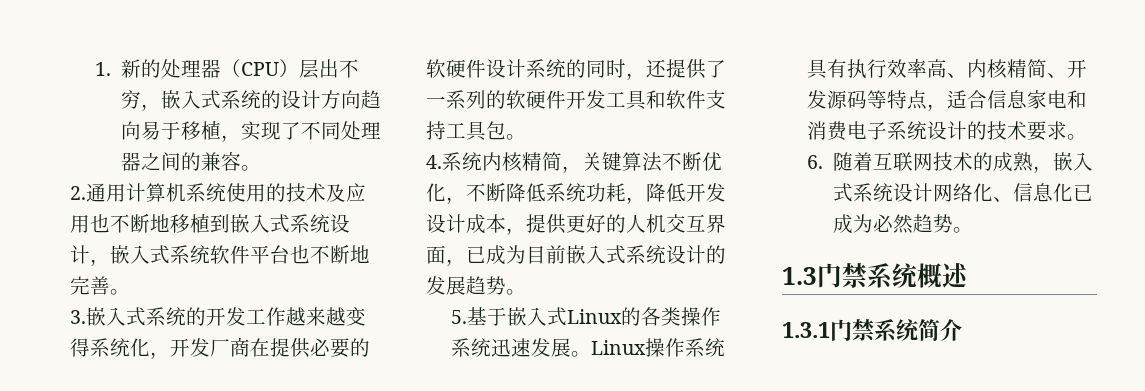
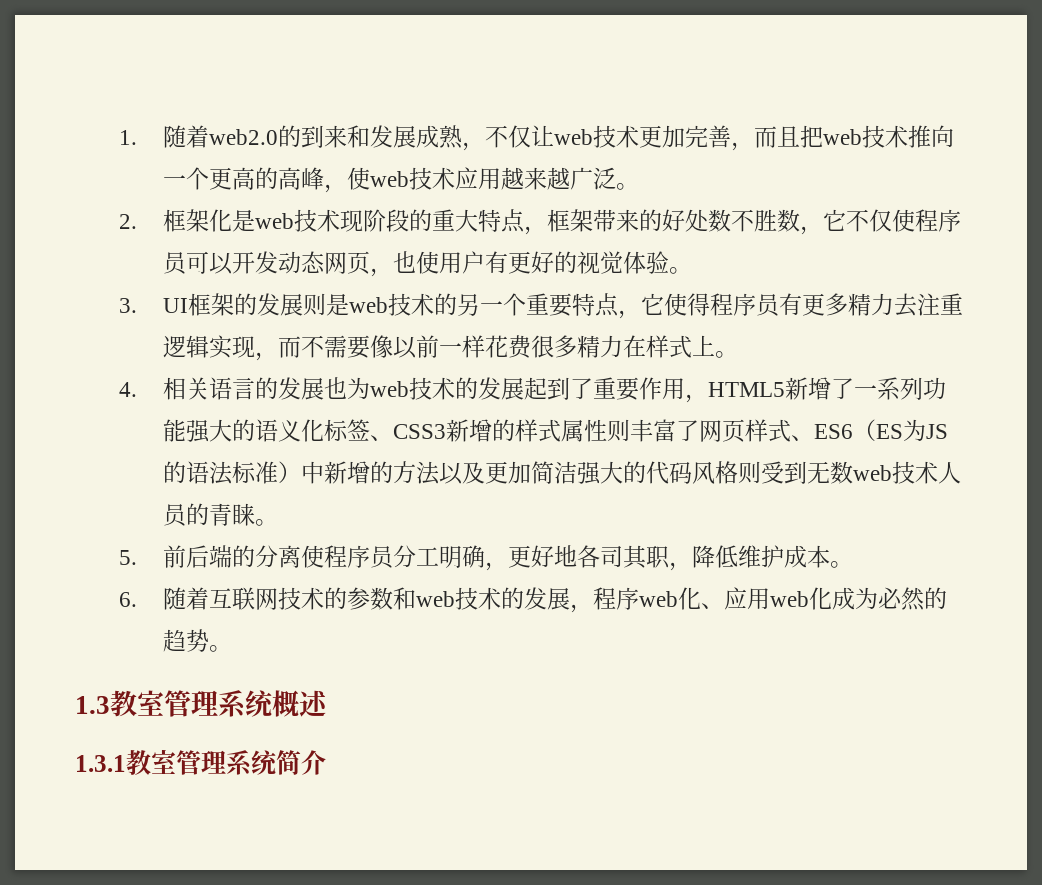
[121,59,360,79] [121,90,382,111] [121,120,382,142] [121,152,262,171] [70,183,366,202] [70,213,350,233] [70,245,370,266] [70,276,130,295] [70,307,366,326] [70,338,370,359] [426,59,726,80] [426,90,726,110] [426,121,526,141] [426,152,722,173] [426,183,726,204] [426,214,726,235] [426,245,726,266] [426,276,526,295] [451,307,722,326] [451,338,726,357] [807,59,1088,79] [807,90,1088,111] [807,121,1068,141] 新的处理器（CPU）层出不穷，嵌入式系统的设计方向趋向易于移植，实现了不同处理器之间的兼容。 // 2.通用计算机系统使用的技术及应用也不断地移植到嵌入式系统设计，嵌入式系统软件平台也不断地完善。 // 3.嵌入式系统的开发工作越来越变得系统化，开发厂商在提供必要的软硬件设计系统的同时，还提供了一系列的软硬件开发工具和软件支持工具包。 // 4.系统内核精简，关键算法不断优化，不断降低系统功耗，降低开发设计成本，提供更好的人机交互界面，已成为目前嵌入式系统设计的发展趋势。 // 5.基于嵌入式Linux的各类操作系统迅速发展。Linux操作系统具有执行效率高、内核精简、开发源码等特点，适合信息家电和消费电子系统设计的技术要求 -> [162,125,954,151] [162,167,639,193] [118,209,961,235] [162,251,692,277] [118,293,963,319] [162,335,738,361] [118,377,946,403] [162,419,948,443] [162,461,961,485] [162,503,278,527] [118,545,830,571] 随着web2.0的到来和发展成熟，不仅让web技术更加完善，而且把web技术推向一个更高的高峰，使web技术应用越来越广泛。 // 2.框架化是web技术现阶段的重大特点，框架带来的好处数不胜数，它不仅使程序员可以开发动态网页，也使用户有更好的视觉体验。 // 3. UI框架的发展则是web技术的另一个重要特点，它使得程序员有更多精力去注重逻辑实现，而不需要像以前一样花费很多精力在样式上。 // 4.相关语言的发展也为web技术的发展起到了重要作用，HTML5新增了一系列功能强大的语义化标签、CSS3新增的样式属性则丰富了网页样式、ES6（ES为JS的语法标准）中新增的方法以及更加简洁强大的代码风格则受到无数web技术人员的青睐。 // 5.前后端的分离使程序员分工明确，更好地各司其职，降低维护成本
[993,152,1094,173] [833,183,1094,202] 成熟，嵌入式系统设计网络化、信息化已 -> [346,587,832,613] 参数和web技术的发展，程序web化、应用web化
(914, 224) none -> [923,587,947,610] 的
[817,263,867,289] 门禁 -> [110,690,218,717] 教室管理
[830,319,875,342] 门禁 -> [126,749,226,775] 教室管理

